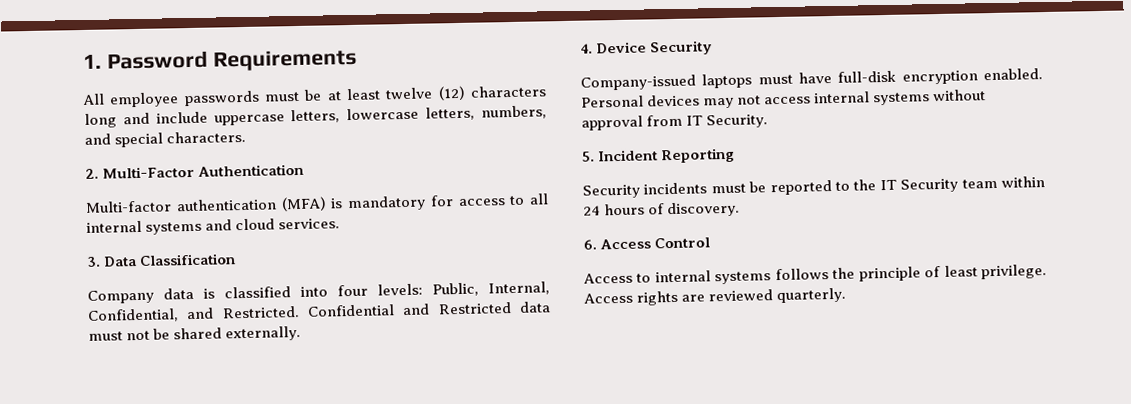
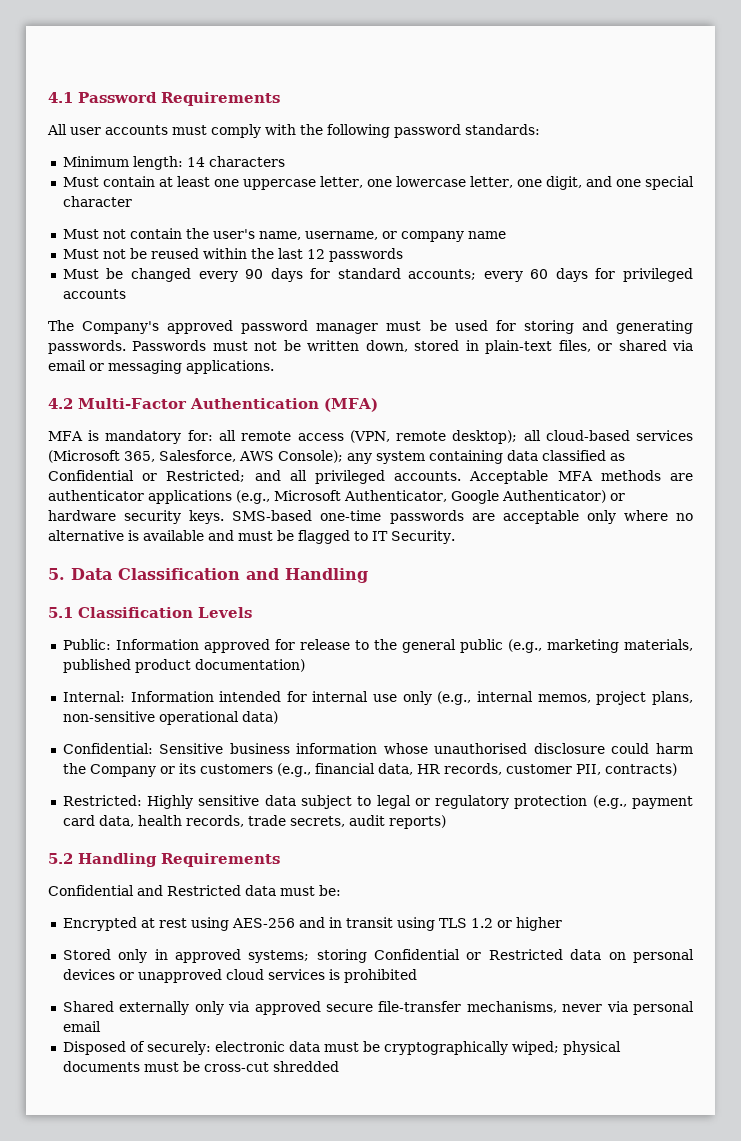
[83,54,102,69] 1. -> [48,92,73,103] 4.1
[109,85,547,108] [84,105,548,128] [84,130,247,148] [85,163,305,179] [85,193,549,213] [86,218,341,235] [86,253,237,267] [87,281,550,304] [87,305,300,323] employee passwords must be at least twelve (12) characters long and include uppercase letters, lowercase letters, numbers, and special characters. // 2. Multi-Factor Authentication // Multi-factor authentication (MFA) is mandatory for access to all internal systems and cloud services. // 3. Data Classification // Company data is classified into four levels: Public, Internal, Confidential, and Restricted. -> [70,124,540,138] [62,156,285,170] [62,176,694,190] [62,196,132,207] [62,228,506,242] [62,248,403,262] [62,268,693,282] [62,289,126,299] [48,320,693,334] [48,340,693,354] [48,360,274,374] [48,398,378,412] [48,430,693,444] [48,450,625,464] [48,470,694,484] [48,490,625,504] [48,510,694,524] [48,530,455,544] [48,568,368,583] [48,607,252,618] [62,639,693,653] [62,659,305,673] [62,691,693,705] [62,711,278,725] [62,743,693,754] [62,763,677,777] [62,795,693,809] [62,815,446,829] [48,853,280,867] user accounts must comply with the following password standards: // Minimum length: 14 characters // Must contain at least one uppercase letter, one lowercase letter, one digit, and one special character // Must not contain the user's name, username, or company name // Must not be reused within the last 12 passwords // Must be changed every 90 days for standard accounts; every 60 days for privileged accounts // The Company's approved password manager must be used for storing and generating passwords. Passwords must not be written down, stored in plain-text files, or shared via email or messaging applications. // 4.2 Multi-Factor Authentication (MFA) // MFA is mandatory for: all remote access (VPN, remote desktop); all cloud-based services (Microsoft 365, Salesforce, AWS Console); any system containing data classified as Confidential or Restricted; and all privileged accounts. Acceptable MFA methods are authenticator applications (e.g., Microsoft Authenticator, Google Authenticator) or hardware security keys. SMS-based one-time passwords are acceptable only where no alternative is available and must be flagged to IT Security. // 5. Data Classification and Handling // 5.1 Classification Levels // Public: Information approved for release to the general public (e.g., marketing materials, published product documentation) // Internal: Information intended for internal use only (e.g., internal memos, project plans, non-sensitive operational data) // Confidential: Sensitive business information whose unauthorised disclosure could harm the Company or its customers (e.g., financial data, HR records, customer PII, contracts) // Restricted: Highly sensitive data subject to legal or regulatory protection (e.g., payment card data, health records, trade secrets, audit reports) // 5.2 Handling Requirements //
[126,325,302,342] [580,40,714,56] [580,68,1043,91] [581,89,987,109] [581,114,769,131] [582,147,736,164] [582,176,1045,199] [583,201,741,218] [583,237,711,250] [583,264,1047,285] [583,287,847,306] not be shared externally. // 4. Device Security // Company-issued laptops must have full-disk encryption enabled. Personal devices may not access internal systems without approval from IT Security. // 5. Incident Reporting // Security incidents must be reported to the IT Security team within 24 hours of discovery. // 6. Access Control // Access to internal systems follows the principle of least privilege. Access rights are reviewed quarterly. -> [319,885,341,896] [62,917,562,931] [62,949,694,963] [62,969,417,983] [62,1001,694,1015] [62,1021,101,1032] [62,1041,621,1055] [62,1061,339,1072] be: // Encrypted at rest using AES-256 and in transit using TLS 1.2 or higher // Stored only in approved systems; storing Confidential or Restricted data on personal devices or unapproved cloud services is prohibited // Shared externally only via approved secure file-transfer mechanisms, never via personal email // Disposed of securely: electronic data must be cryptographically wiped; physical documents must be cross-cut shredded

